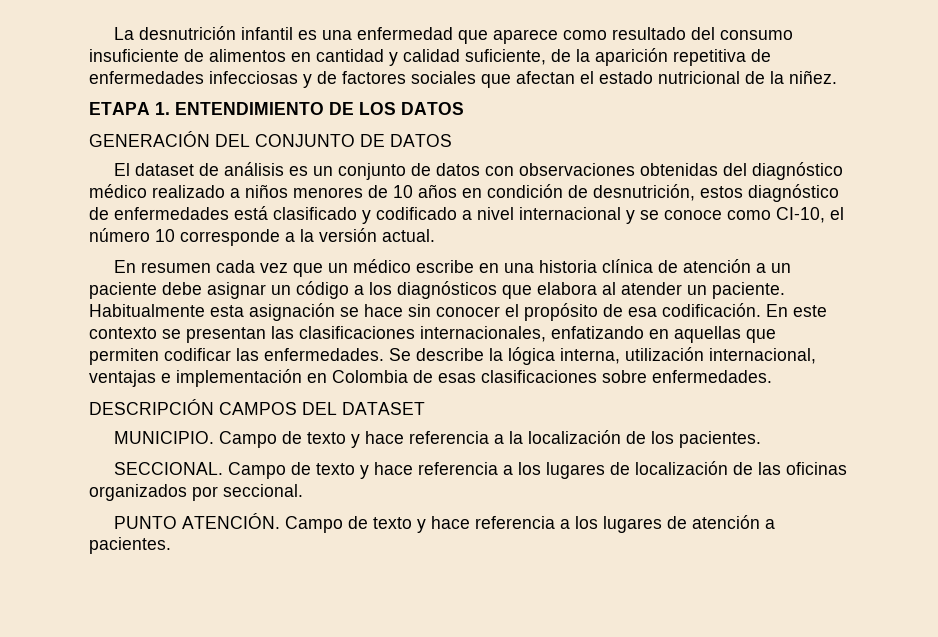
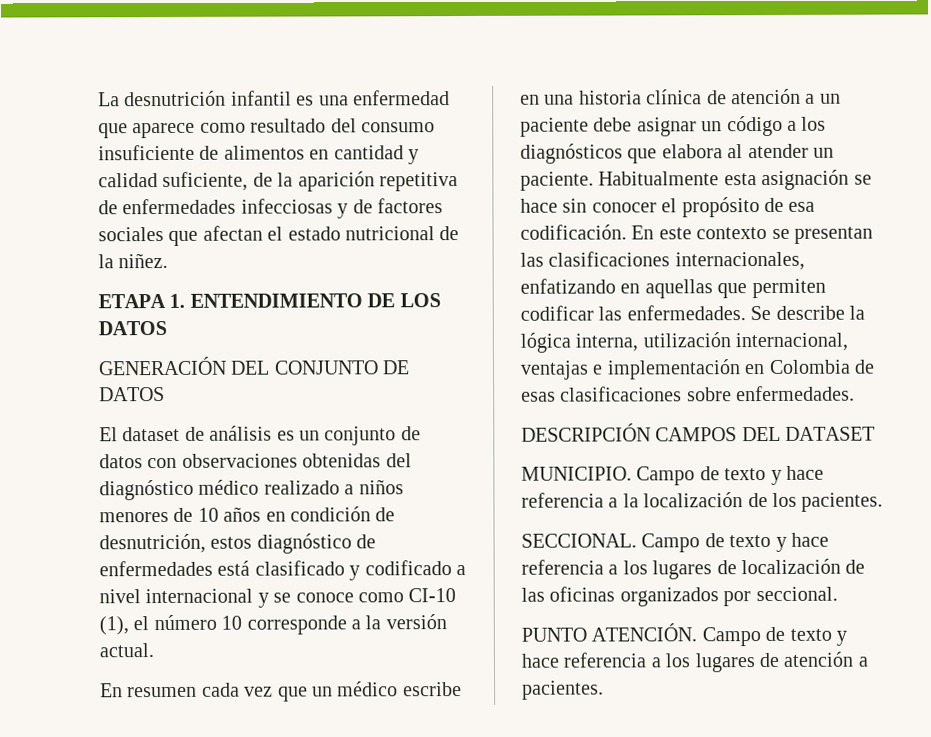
[776,207,825,223] CI-10, -> [408,588,457,603] [99,616,129,636] CI-10 (1),

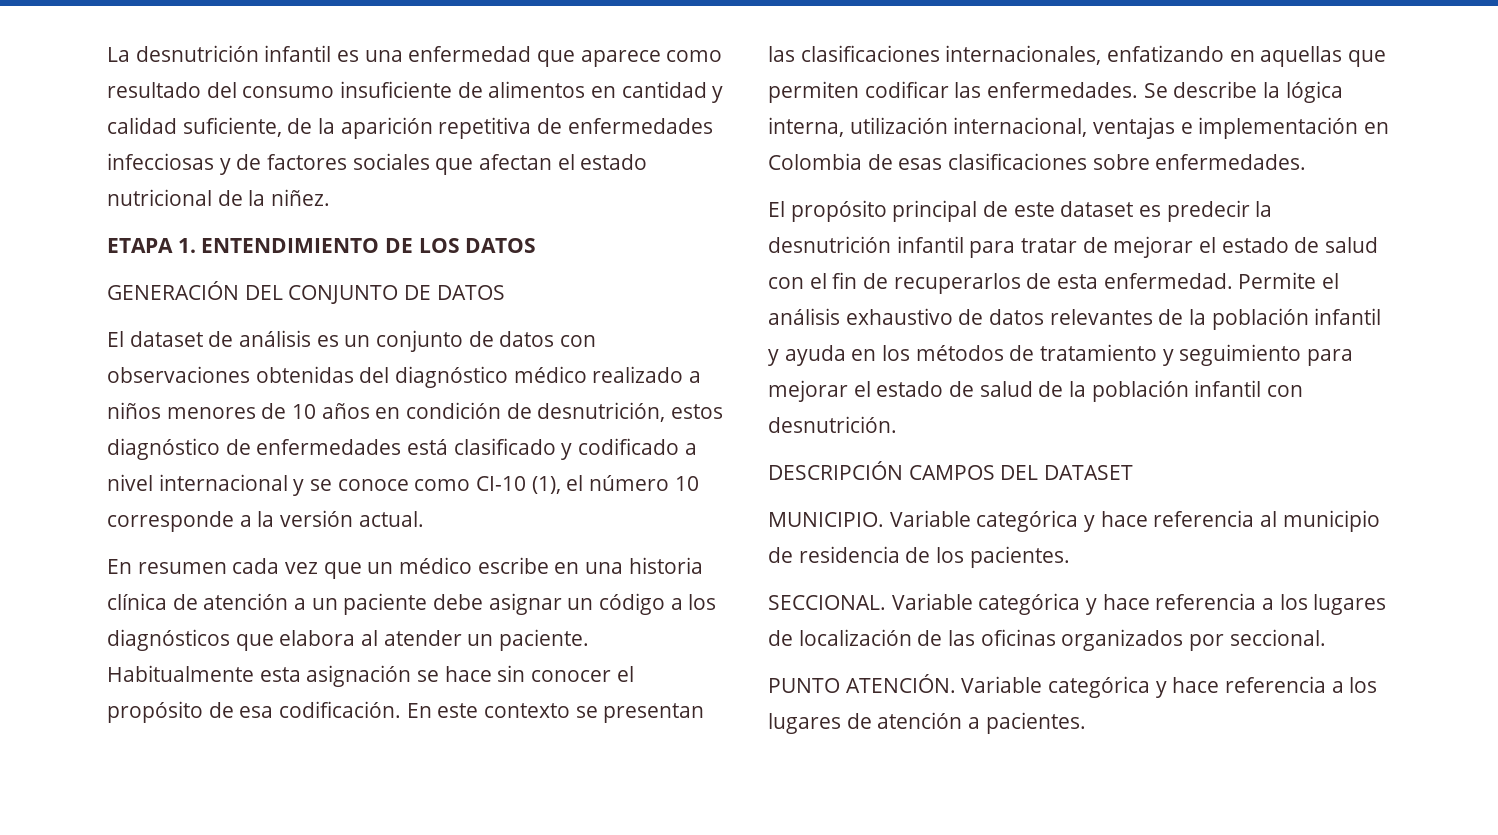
(856, 393) none -> [768,200,1273,222] [768,236,1379,258] [768,272,1340,294] [768,308,1382,330] [768,344,1354,366] [768,380,1304,402] [768,416,897,433] // El propósito principal de este dataset es predecir la desnutrición infantil para tratar de mejorar el estado de salud con el fin de recuperarlos de esta enfermedad. Permite el análisis exhaustivo de datos relevantes de la población infantil y ayuda en los métodos de tratamiento y seguimiento para mejorar el estado de salud de la población infantil con desnutrición.
[636,465,824,486] [521,492,744,508] Campo de texto y hace referencia a la localización -> [889,510,1380,532] [768,546,900,563] Variable categórica y hace referencia al municipio de residencia
[641,533,772,553] Campo de texto -> [891,593,1081,615] Variable categórica
[701,626,832,647] Campo de texto -> [961,676,1150,698] Variable categórica

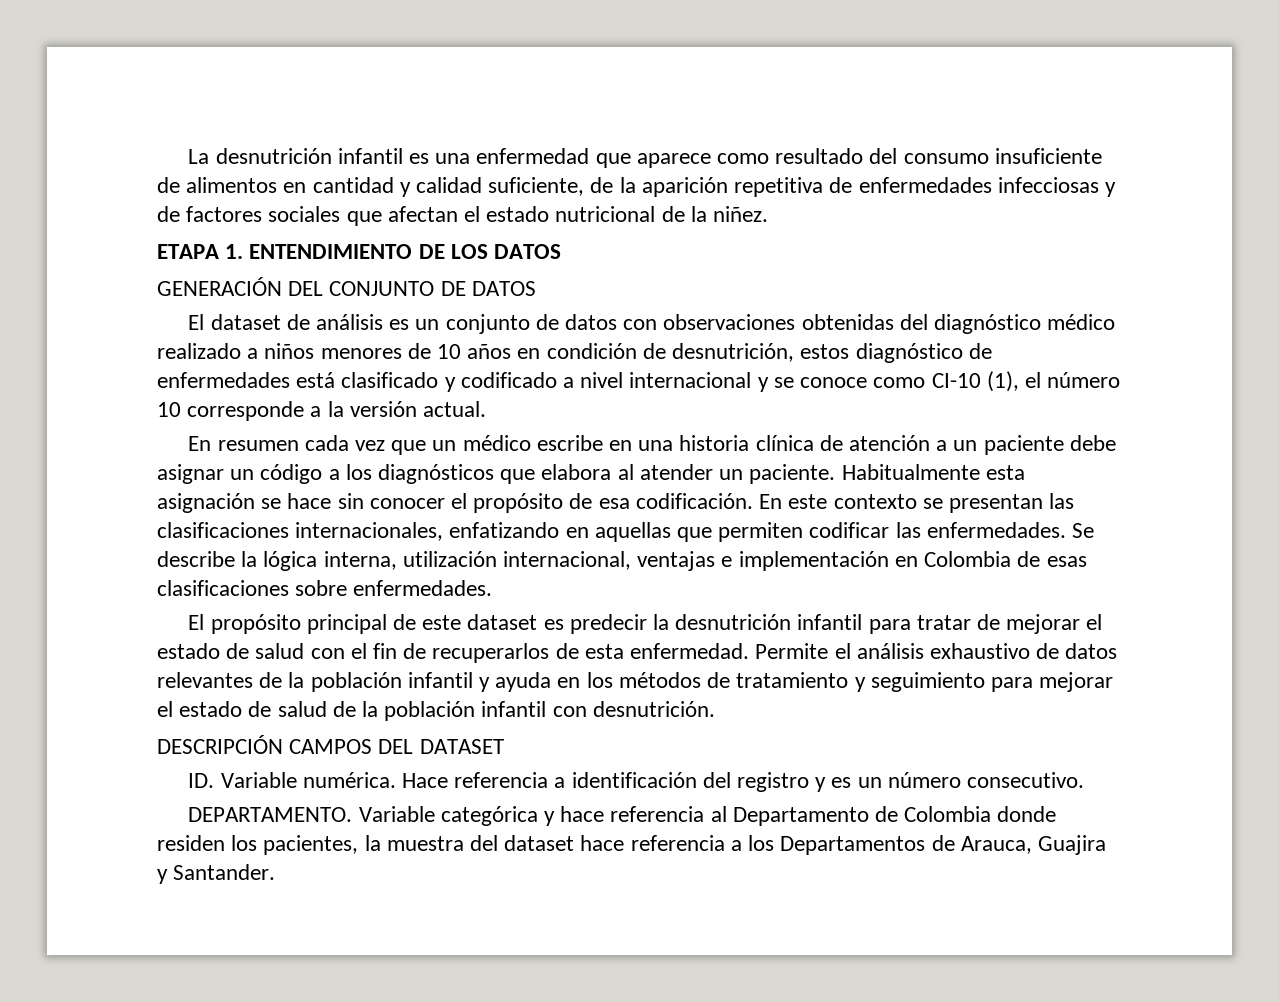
[768,512,884,527] MUNICIPIO. -> [188,772,1085,792] [188,807,353,822] ID. Variable numérica. Hace referencia a identificación del registro y es un número consecutivo. // DEPARTAMENTO.
[1282,510,1380,532] [768,546,1070,568] [768,593,1387,615] [768,629,1326,651] [768,674,1378,698] [768,712,1086,734] municipio de residencia de los pacientes. // SECCIONAL. Variable categórica y hace referencia a los lugares de localización de las oficinas organizados por seccional. // PUNTO ATENCIÓN. Variable categórica y hace referencia a los lugares de atención a pacientes. -> [732,806,1057,826] [157,835,1106,855] [157,864,276,884] Departamento de Colombia donde residen los pacientes, la muestra del dataset hace referencia a los Departamentos de Arauca, Guajira y Santander.

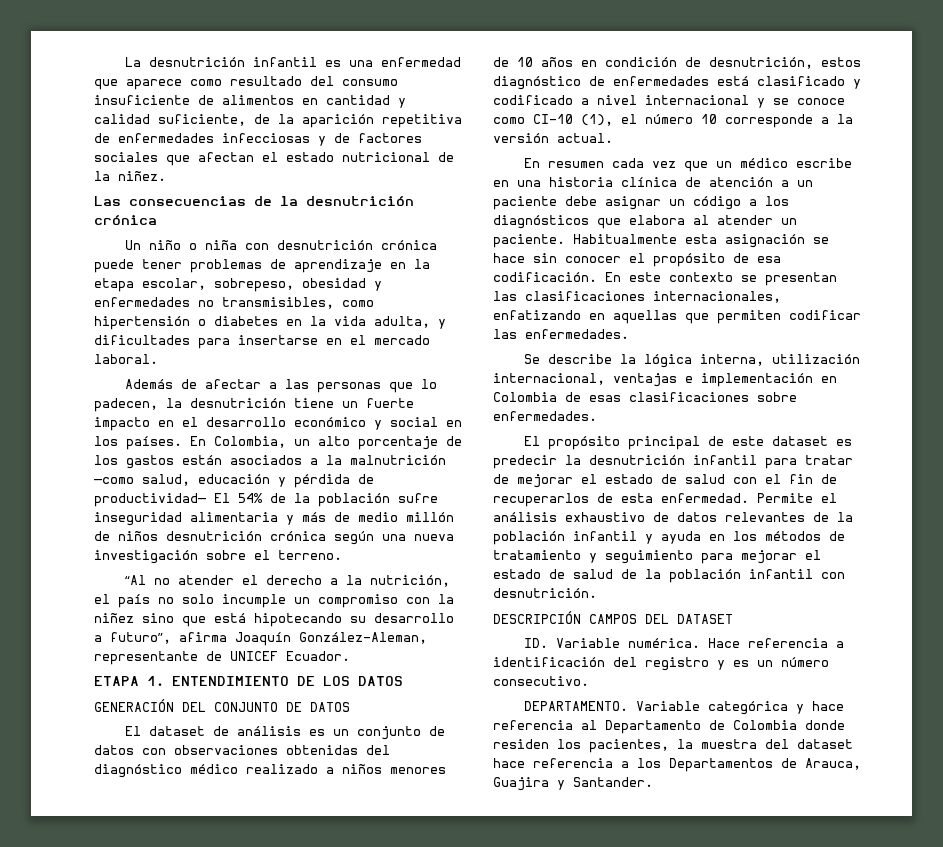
(769, 214) none -> [94,195,414,206] [94,214,157,225] [125,240,438,250] [94,259,430,273] [94,278,382,292] [94,297,374,309] [94,316,446,330] [94,335,430,349] [94,354,158,364] [125,379,438,393] [94,398,414,412] [94,417,462,431] [94,436,462,450] [94,455,446,469] [94,474,374,488] [94,493,438,507] [94,512,454,526] [94,531,454,545] [94,550,342,564] [125,575,451,587] [94,594,454,608] [94,613,454,627] [94,632,427,646] [94,651,350,665] // Las consecuencias de la desnutrición crónica // Un niño o niña con desnutrición crónica puede tener problemas de aprendizaje en la etapa escolar, sobrepeso, obesidad y enfermedades no transmisibles, como hipertensión o diabetes en la vida adulta, y dificultades para insertarse en el mercado laboral. // Además de afectar a las personas que lo padecen, la desnutrición tiene un fuerte impacto en el desarrollo económico y social en los países. En Colombia, un alto porcentaje de los gastos están asociados a la malnutrición —como salud, educación y pérdida de productividad— El 54% de la población sufre inseguridad alimentaria y más de medio millón de niños desnutrición crónica según una nueva investigación sobre el terreno. // “Al no atender el derecho a la nutrición, el país no solo incumple un compromiso con la niñez sino que está hipotecando su desarrollo a futuro”, afirma Joaquín González-Aleman, representante de UNICEF Ecuador.
(1066, 530) none -> (629, 334) //

